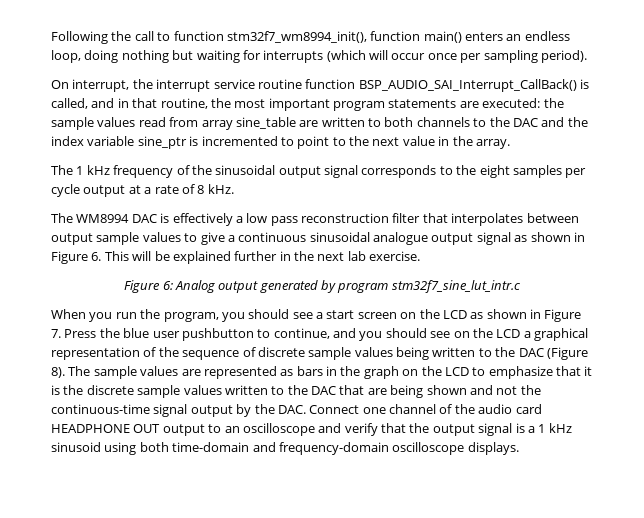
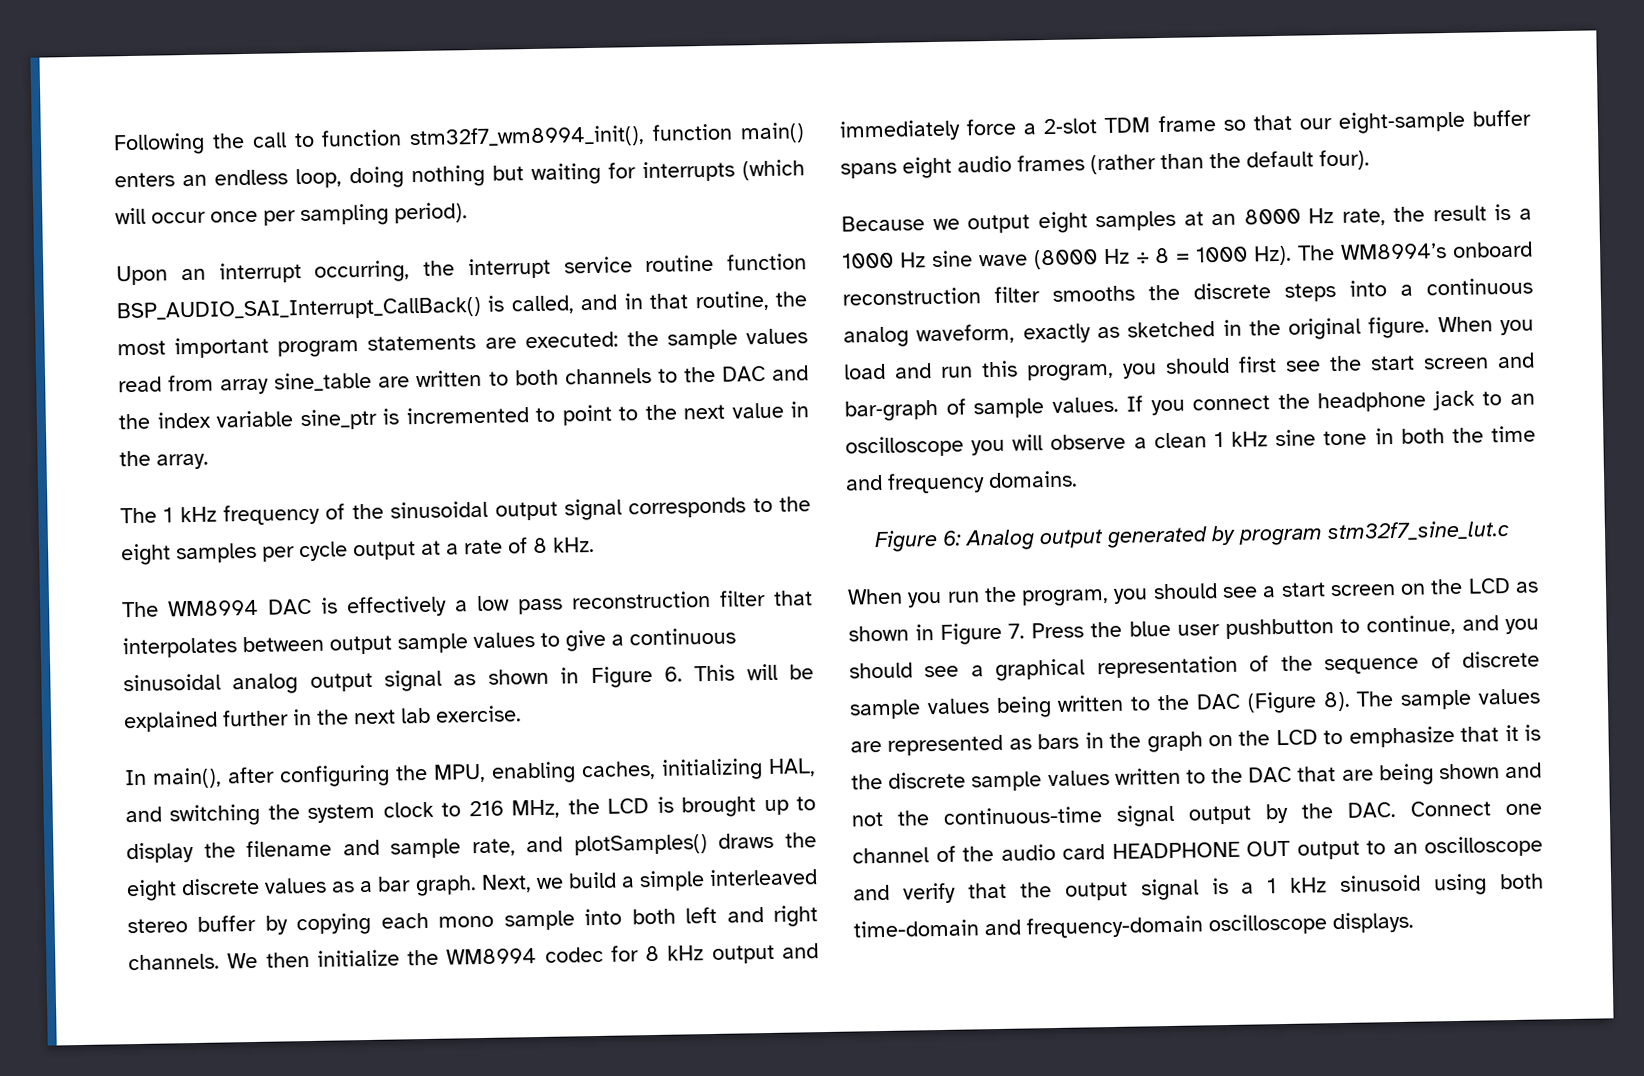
[51,79,130,92] On interrupt, -> [116,260,411,286] Upon an interrupt occurring,
[373,232,428,245] analogue -> [232,673,299,695] analog
(421, 256) none -> [124,758,816,789] [125,796,816,827] [126,832,817,864] [126,868,818,902] [127,905,818,936] [128,943,819,971] [839,109,1531,142] [840,149,1370,179] [841,203,1532,234] [842,241,1533,270] [842,277,1533,306] [843,316,1534,348] [843,352,1535,382] [844,390,1535,422] [845,425,1536,458] [845,470,1078,494] // In main(), after configuring the MPU, enabling caches, initializing HAL, and switching the system clock to 216 MHz, the LCD is brought up to display the filename and sample rate, and plotSamples() draws the eight discrete values as a bar graph. Next, we build a simple interleaved stereo buffer by copying each mono sample into both left and right channels. We then initialize the WM8994 codec for 8 kHz output and immediately force a 2‐slot TDM frame so that our eight‐sample buffer spans eight audio frames (rather than the default four). // Because we output eight samples at an 8000 Hz rate, the result is a 1000 Hz sine wave (8000 Hz ÷ 8 = 1000 Hz). The WM8994’s onboard reconstruction filter smooths the discrete steps into a continuous analog waveform, exactly as sketched in the original figure. When you load and run this program, you should first see the start screen and bar‐graph of sample values. If you connect the headphone jack to an oscilloscope you will observe a clean 1 kHz sine tone in both the time and frequency domains.
[391,280,520,293] stm32f7_sine_lut_intr.c -> [1327,520,1510,542] stm32f7_sine_lut.c
[453,328,521,338] on the LCD -> (960, 671) none

